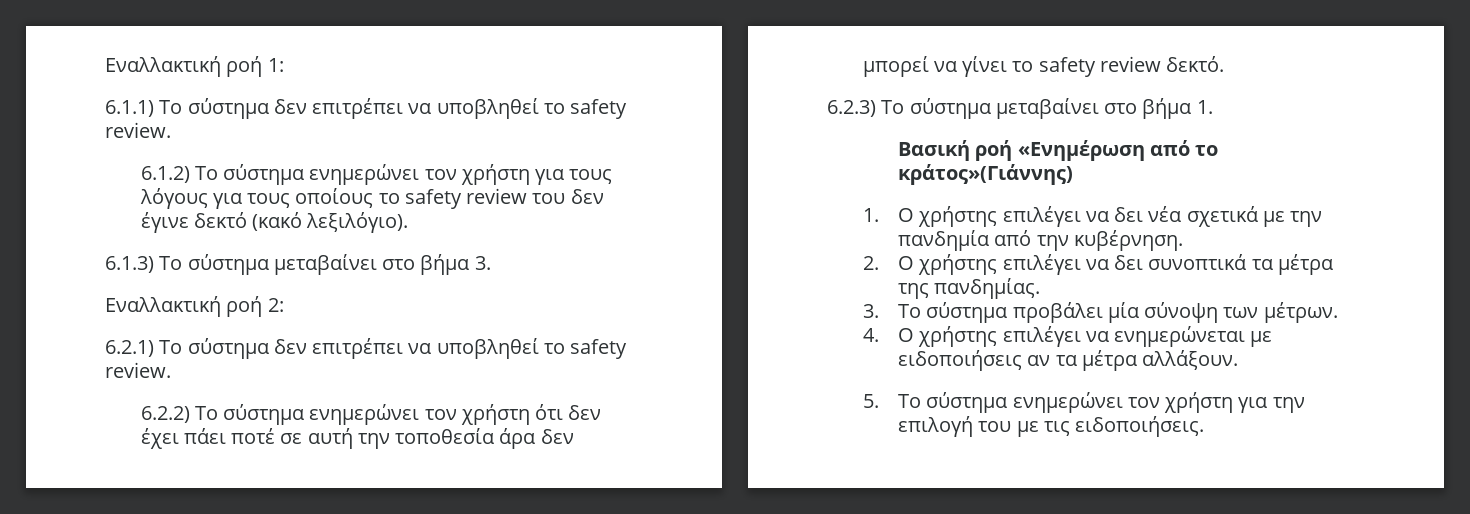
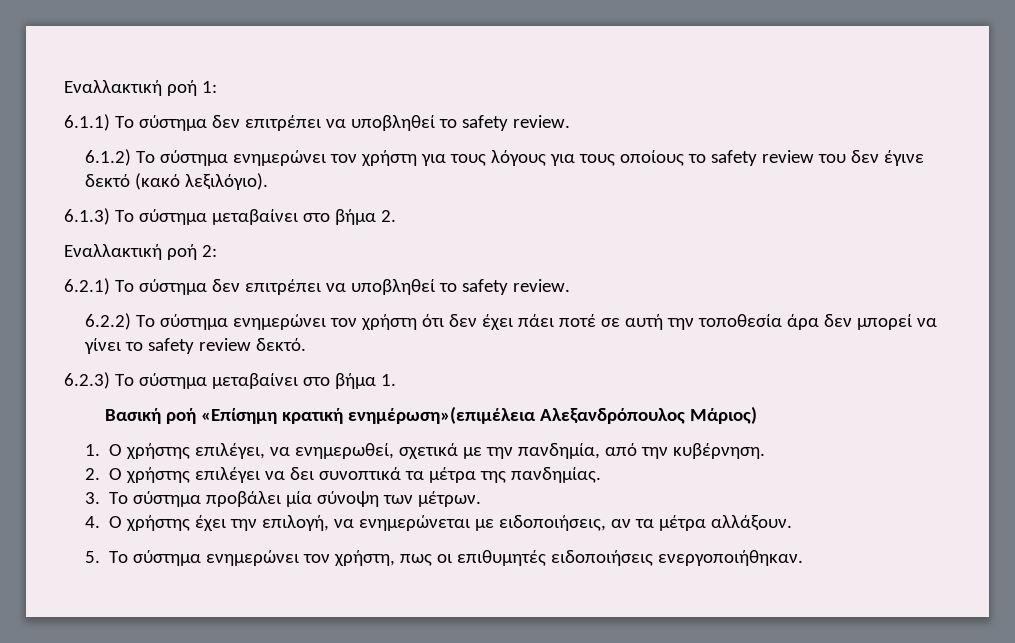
[474,256,491,270] 3. -> [380,210,396,222] 2.
[1017,140,1219,161] [898,164,1074,185] «Ενημέρωση από το κράτος»(Γιάννης) -> [201,406,758,424] «Επίσημη κρατική ενημέρωση»(επιμέλεια Αλεξανδρόπουλος Μάριος)
[1002,206,1182,227] επιλέγει να δει νέα -> [194,443,394,459] επιλέγει, να ενημερωθεί,
[898,230,990,251] πανδημία -> [517,443,600,459] πανδημία,
[1002,326,1081,347] επιλέγει -> [194,515,329,531] έχει την επιλογή,
[898,350,1023,371] ειδοποιήσεις -> [498,515,606,531] ειδοποιήσεις,
[1164,392,1305,413] [898,416,1205,437] χρήστη για την επιλογή του με τις ειδοποιήσεις. -> [333,550,803,566] χρήστη, πως οι επιθυμητές ειδοποιήσεις ενεργοποιήθηκαν.

